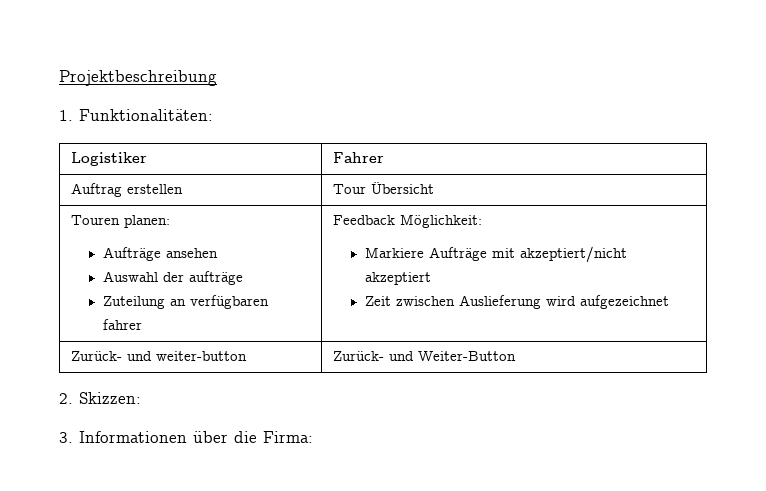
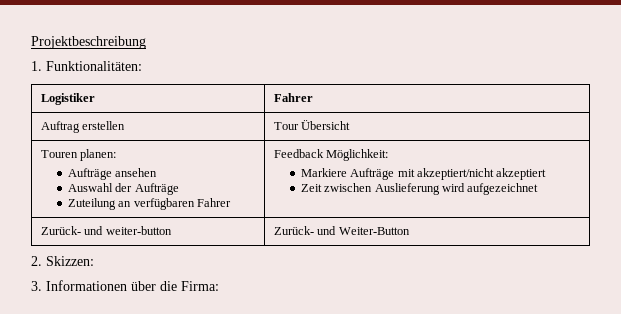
[188,271,243,285] aufträge -> [134,183,179,195] Aufträge
[102,319,142,330] fahrer -> [196,198,231,207] Fahrer

